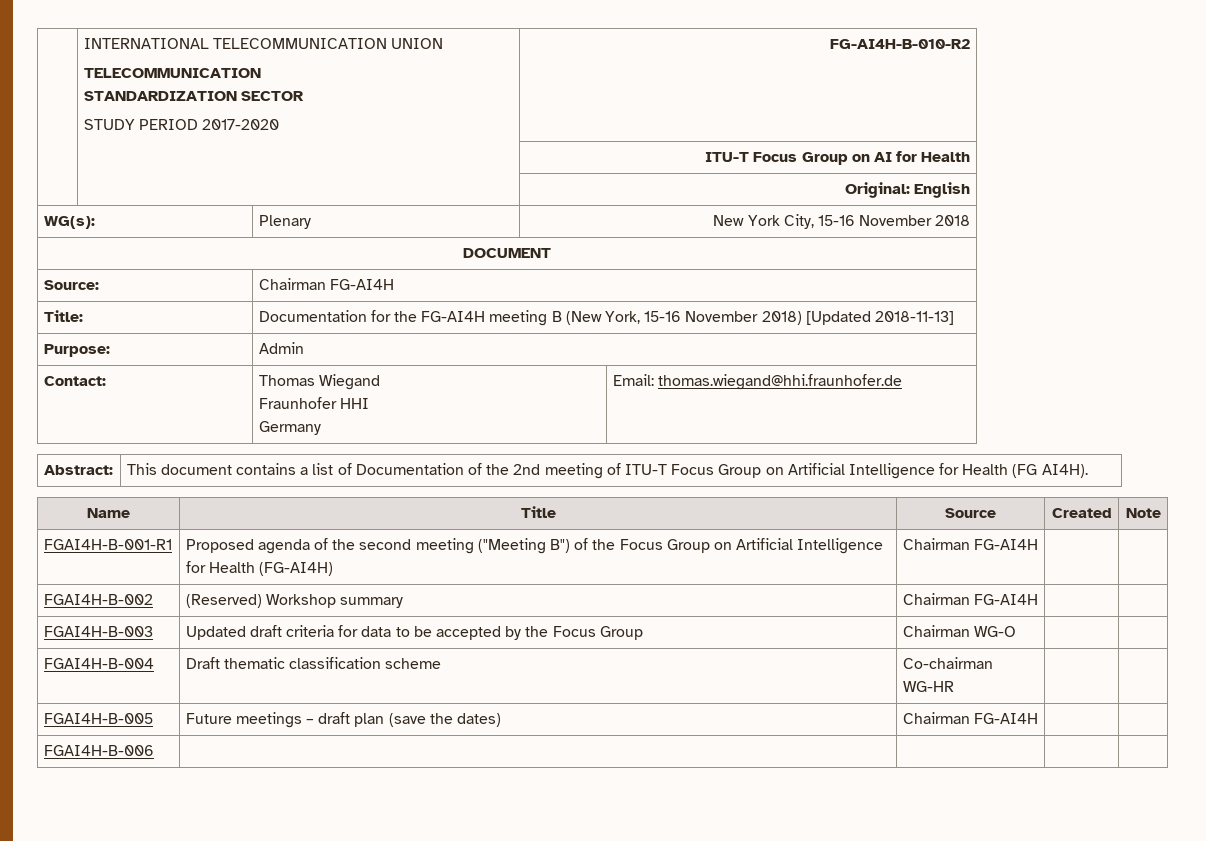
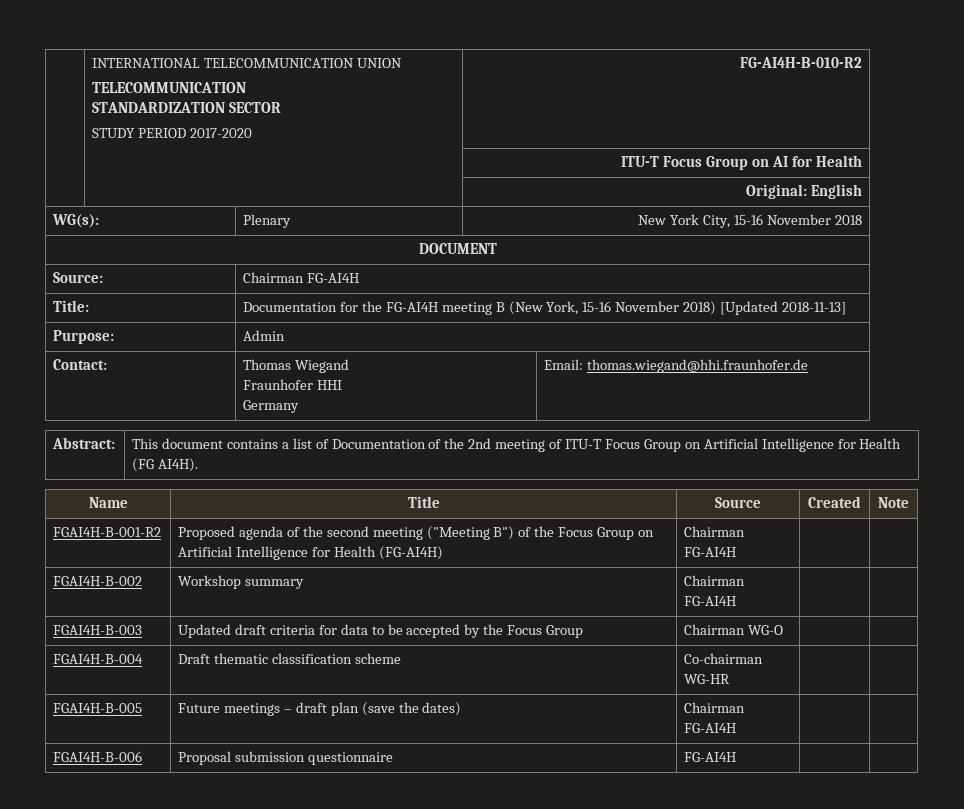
[43,539,172,550] FGAI4H-B-001-R1 -> [53,527,162,537] FGAI4H-B-001-R2
[185,594,262,608] (Reserved) -> (143, 581) none
(154, 750) | -> [178,751,393,765] [684,752,737,762] Proposal submission questionnaire | FG-AI4H

